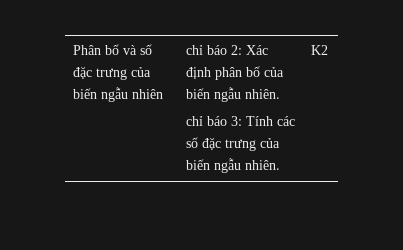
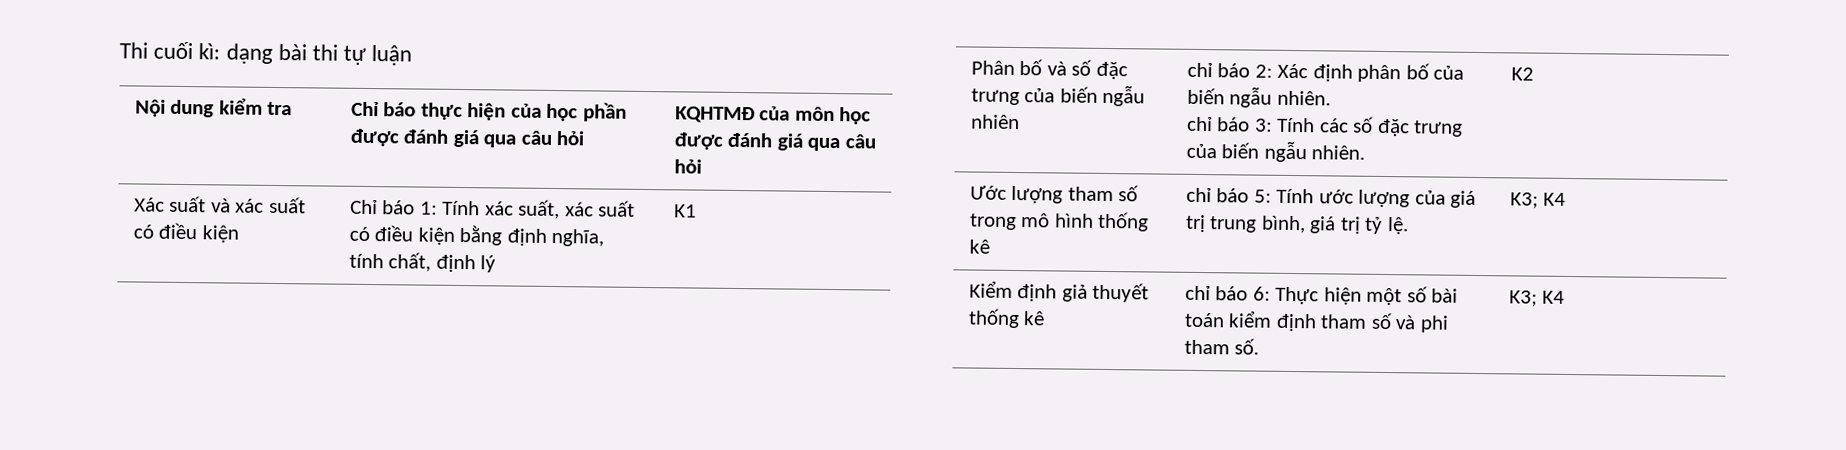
(72, 50) none -> [119,41,413,66] [134,98,293,118] [350,101,627,122] [349,128,585,148] [674,106,872,125] [673,132,876,152] [673,159,702,174] [133,195,306,214] [132,222,239,243] [349,199,636,220] [348,224,605,247] [348,252,497,273] [673,204,697,218] Thi cuối kì: dạng bài thi tự luận // Nội dung kiểm tra | Chỉ báo thực hiện của học phần được đánh giá qua câu hỏi | KQHTMĐ của môn học được đánh giá qua câu hỏi // Xác suất và xác suất có điều kiện | Chỉ báo 1: Tính xác suất, xác suất có điều kiện bằng định nghĩa, tính chất, định lý | K1 //
(328, 50) none -> [969,185,1140,204] [968,211,1150,232] [968,239,990,254] [1185,187,1477,208] [1184,214,1409,235] [1509,192,1567,209] [968,280,1150,303] [967,308,1046,329] [1184,285,1459,306] [1183,310,1449,333] [1183,338,1260,355] [1508,290,1566,307] // Ước lượng tham số trong mô hình thống kê | chỉ báo 5: Tính ước lượng của giá trị trung bình, giá trị tỷ lệ. | K3; K4 // Kiểm định giả thuyết thống kê | chỉ báo 6: Thực hiện một số bài toán kiểm định tham số và phi tham số. | K3; K4

